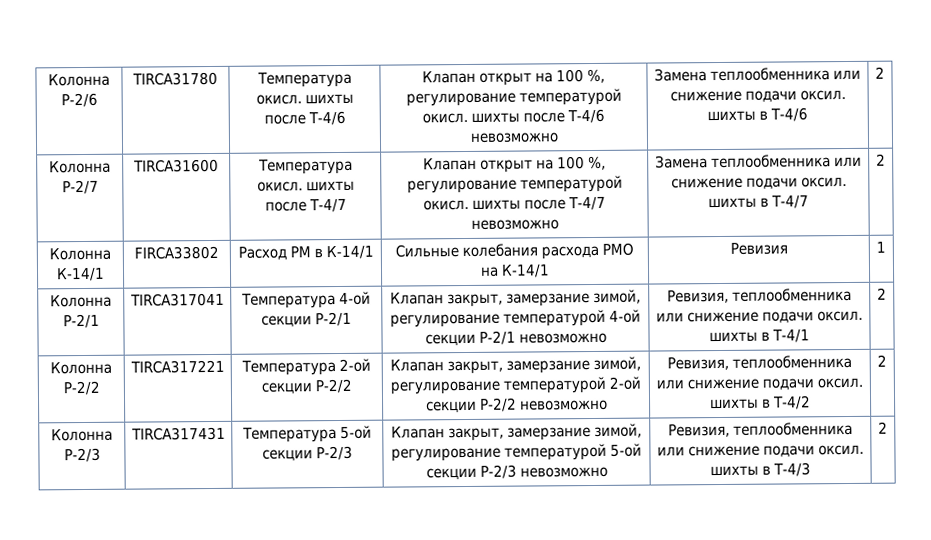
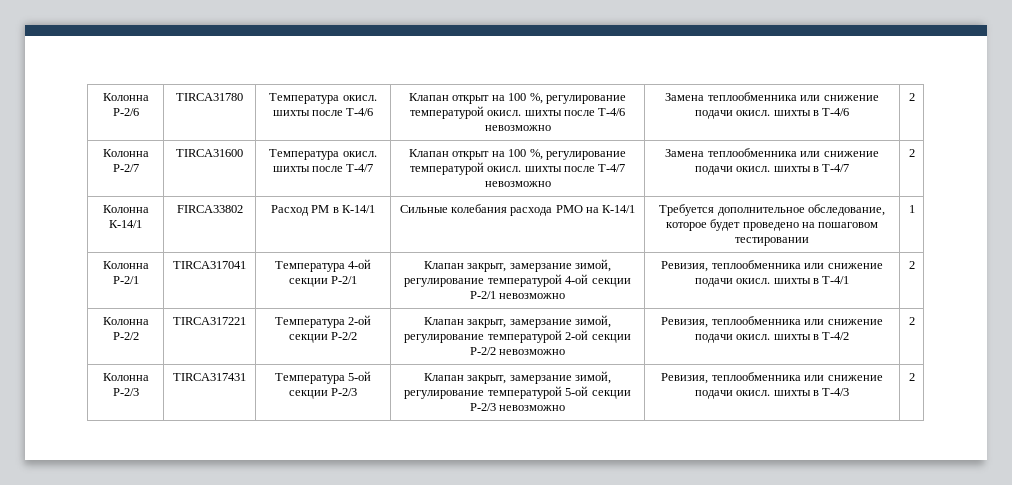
[799,90,846,101] оксил. -> [736,110,771,116] окисл.
[800,177,847,188] оксил. -> [736,166,771,172] окисл.
[729,242,788,255] Ревизия -> [659,204,885,216] [665,219,879,231] [734,237,809,246] Требуется дополнительное обследование, которое будет проведено на пошаговом тестировании
[816,310,863,322] оксил. -> [736,278,771,284] окисл.
[816,377,863,389] оксил. -> [736,334,771,340] окисл.
[817,444,864,456] оксил. -> [736,390,771,396] окисл.

